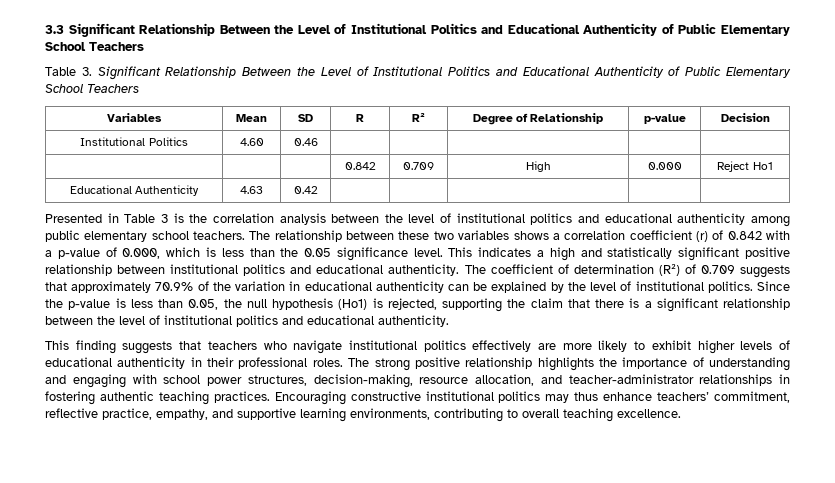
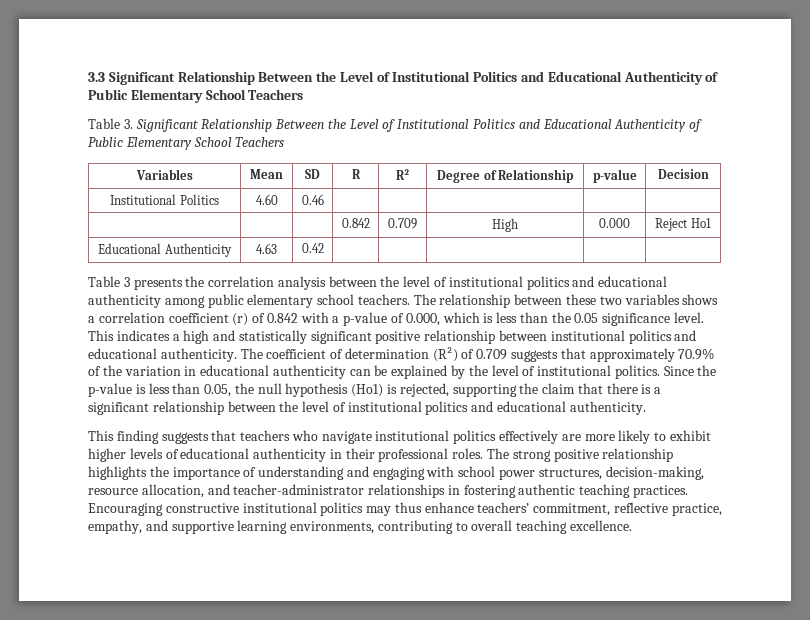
[45,213,119,223] Presented in -> (324, 248) none
[173,213,184,223] is -> [133,278,183,290] presents

